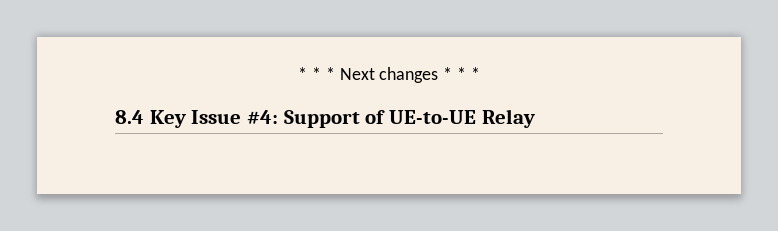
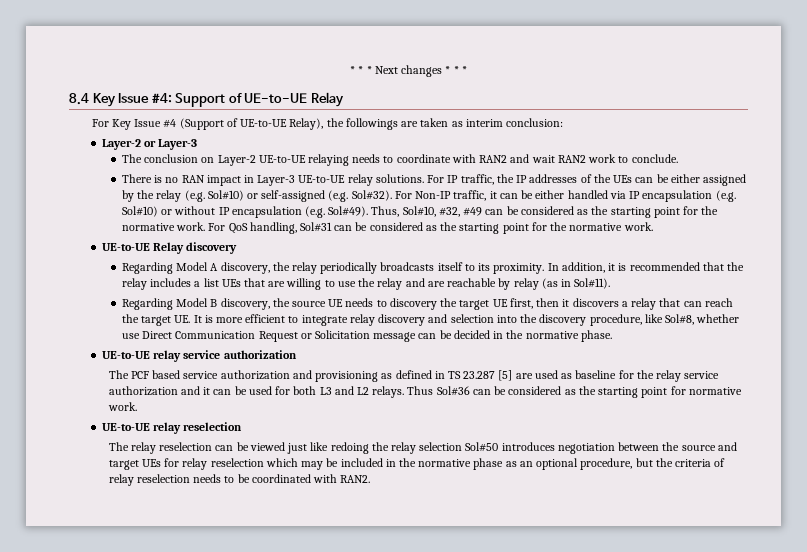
(535, 118) none -> [91,118,564,130] [101,139,198,150] [121,154,678,166] [121,174,747,186] [121,190,736,202] [121,206,719,218] [121,222,653,234] [101,242,238,254] [121,262,745,274] [121,278,611,290] [121,298,733,310] [121,314,740,326] [121,330,612,342] [101,350,297,362] [108,370,720,382] [108,386,742,398] [107,402,137,411] [101,422,243,434] [108,442,737,454] [108,458,726,470] [108,474,371,486] // For Key Issue #4 (Support of UE-to-UE Relay), the followings are taken as interim conclusion: // Layer-2 or Layer-3 // The conclusion on Layer-2 UE-to-UE relaying needs to coordinate with RAN2 and wait RAN2 work to conclude. // There is no RAN impact in Layer-3 UE-to-UE relay solutions. For IP traffic, the IP addresses of the UEs can be either assigned by the relay (e.g. Sol#10) or self-assigned (e.g. Sol#32). For Non-IP traffic, it can be either handled via IP encapsulation (e.g. Sol#10) or without IP encapsulation (e.g. Sol#49). Thus, Sol#10, #32, #49 can be considered as the starting point for the normative work. For QoS handling, Sol#31 can be considered as the starting point for the normative work. // UE-to-UE Relay discovery // Regarding Model A discovery, the relay periodically broadcasts itself to its proximity. In addition, it is recommended that the relay includes a list UEs that are willing to use the relay and are reachable by relay (as in Sol#11). // Regarding Model B discovery, the source UE needs to discovery the target UE first, then it discovers a relay that can reach the target UE. It is more efficient to integrate relay discovery and selection into the discovery procedure, like Sol#8, whether use Direct Communication Request or Solicitation message can be decided in the normative phase. // UE-to-UE relay service authorization // The PCF based service authorization and provisioning as defined in TS 23.287 [5] are used as baseline for the relay service authorization and it can be used for both L3 and L2 relays. Thus Sol#36 can be considered as the starting point for normative work. // UE-to-UE relay reselection // The relay reselection can be viewed just like redoing the relay selection Sol#50 introduces negotiation between the source and target UEs for relay reselection which may be included in the normative phase as an optional procedure, but the criteria of relay reselection needs to be coordinated with RAN2.

